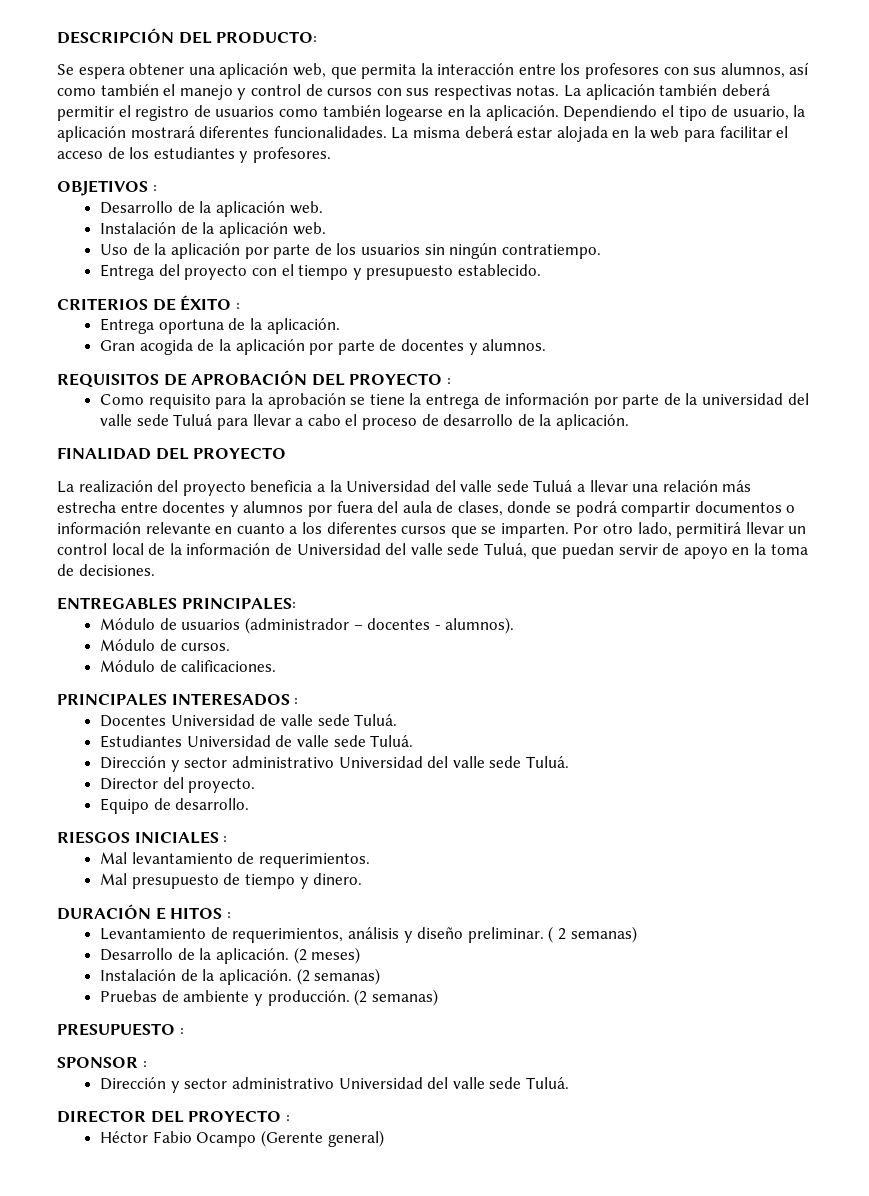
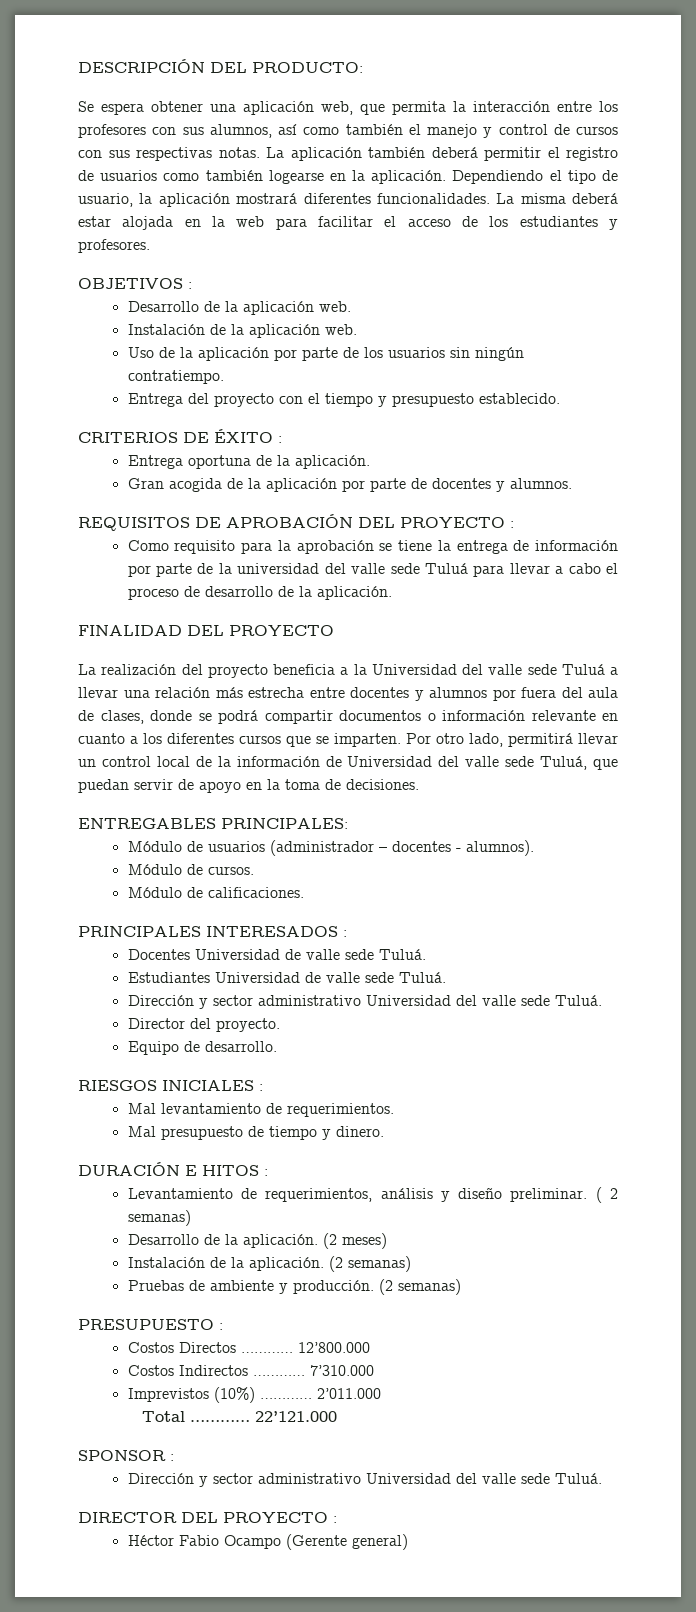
(184, 1031) none -> [127,1342,370,1353] [127,1365,374,1376] [127,1387,381,1403] [141,1411,337,1422] // Costos Directos ………… 12’800.000 // Costos Indirectos ………… 7’310.000 // Imprevistos (10%) ………… 2’011.000 // Total ………… 22’121.000

